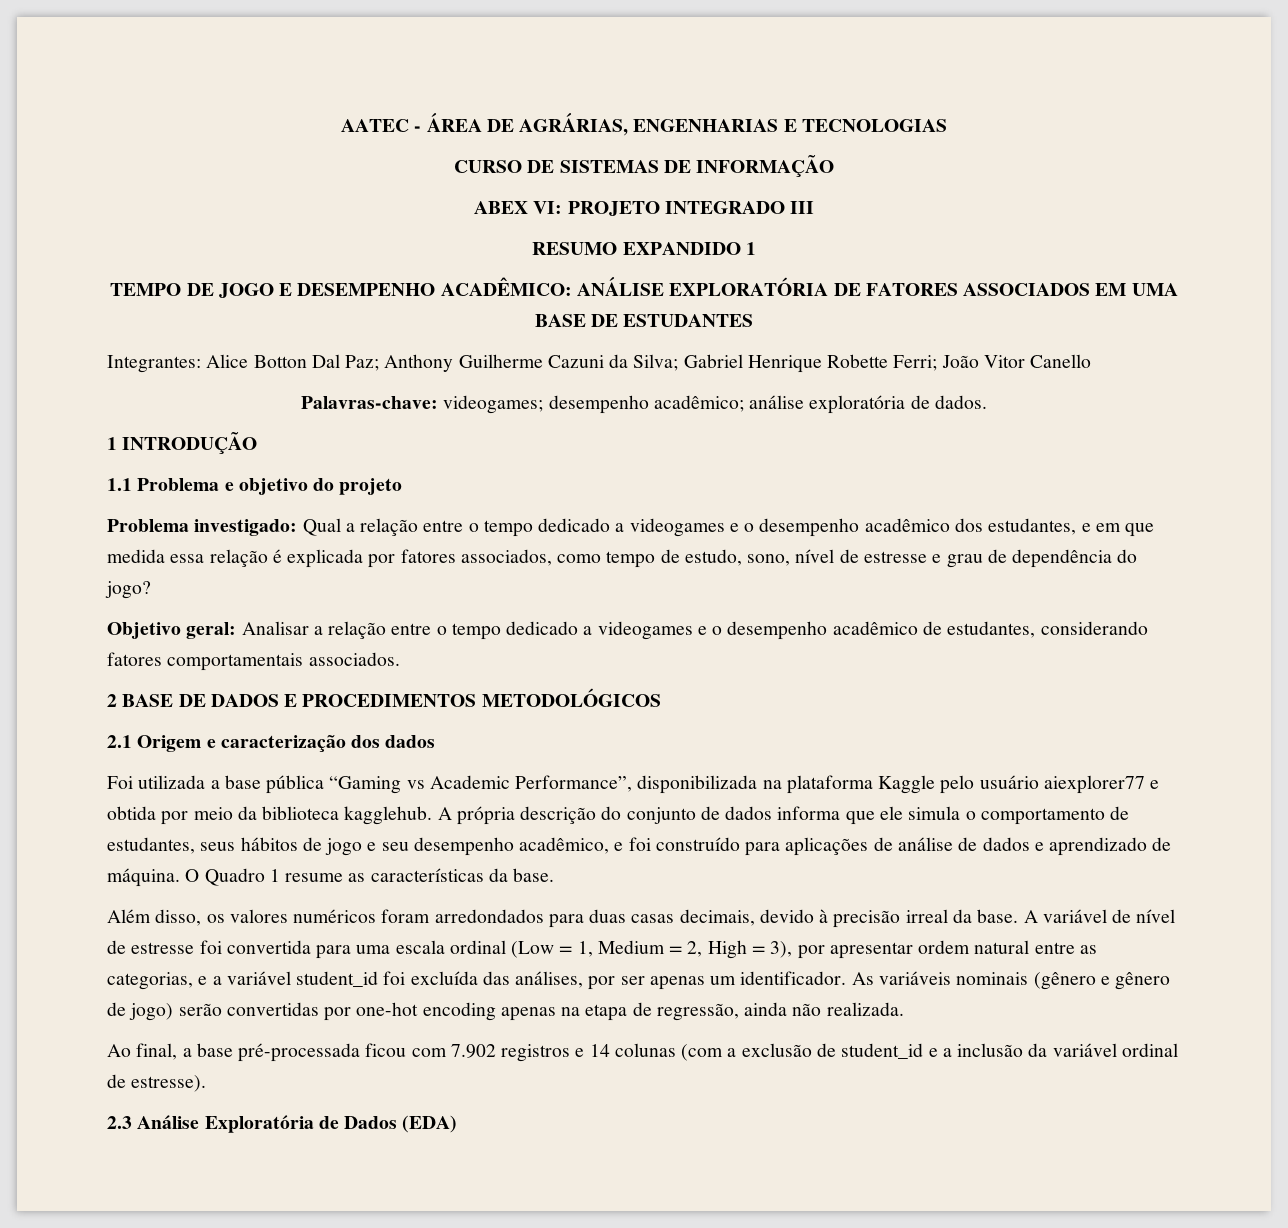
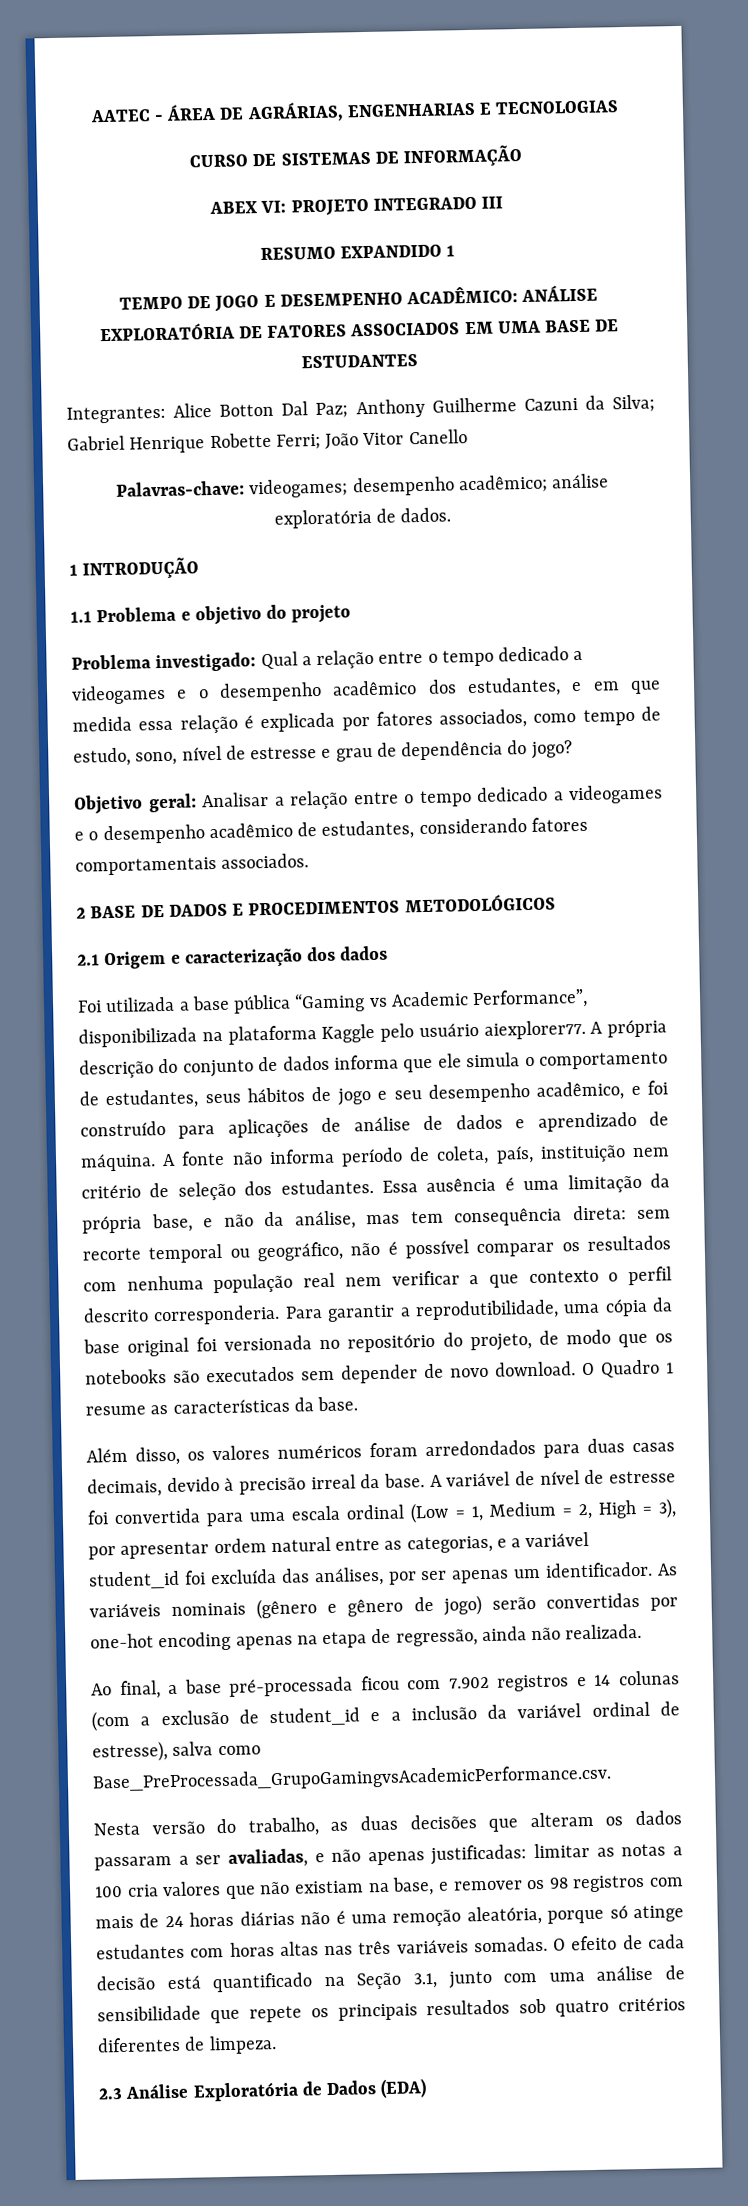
[1043,775,1160,794] [107,806,433,825] aiexplorer77 e obtida por meio da biblioteca kagglehub. -> [483,1019,586,1040] aiexplorer77.
(180, 877) none -> [162,1145,670,1167] [81,1173,670,1201] [82,1205,671,1234] [82,1235,671,1264] [83,1266,672,1294] [83,1297,673,1326] [83,1329,674,1357] [85,1361,576,1385] A fonte não informa período de coleta, país, instituição nem critério de seleção dos estudantes. Essa ausência é uma limitação da própria base, e não da análise, mas tem consequência direta: sem recorte temporal ou geográfico, não é possível comparar os resultados com nenhuma população real nem verificar a que contexto o perfil descrito corresponderia. Para garantir a reprodutibilidade, uma cópia da base original foi versionada no repositório do projeto, de modo que os notebooks são executados sem depender de novo download.
[131,1075,207,1092] estresse). -> [92,1741,261,1763] [92,1764,612,1793] [93,1810,683,1837] [94,1842,683,1871] [94,1874,684,1900] [95,1905,684,1929] [96,1934,685,1960] [96,1965,686,1993] [97,1997,686,2024] [97,2035,277,2055] estresse), salva como Base_PreProcessada_GrupoGamingvsAcademicPerformance.csv. // Nesta versão do trabalho, as duas decisões que alteram os dados passaram a ser avaliadas, e não apenas justificadas: limitar as notas a 100 cria valores que não existiam na base, e remover os 98 registros com mais de 24 horas diárias não é uma remoção aleatória, porque só atinge estudantes com horas altas nas três variáveis somadas. O efeito de cada decisão está quantificado na Seção 3.1, junto com uma análise de sensibilidade que repete os principais resultados sob quatro critérios diferentes de limpeza.

